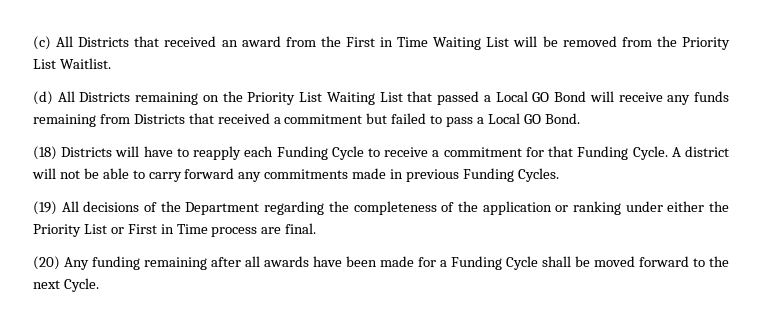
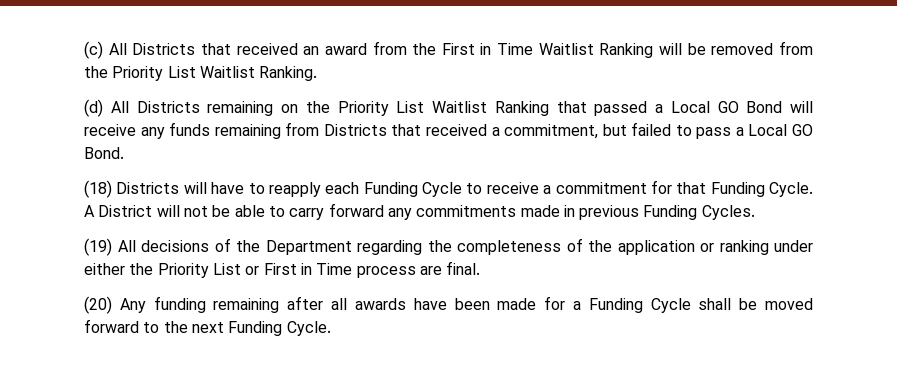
[433,37,510,50] Waiting List -> [538,43,654,58] Waitlist Ranking
[59,58,111,69] Waitlist. -> [199,66,318,81] Waitlist Ranking.
[326,92,403,105] Waiting List -> [432,101,549,116] Waitlist Ranking
[284,114,363,124] commitment -> [504,124,599,139] commitment,
[684,146,729,157] district -> [98,205,153,217] District
(60, 284) none -> [228,321,283,336] Funding

